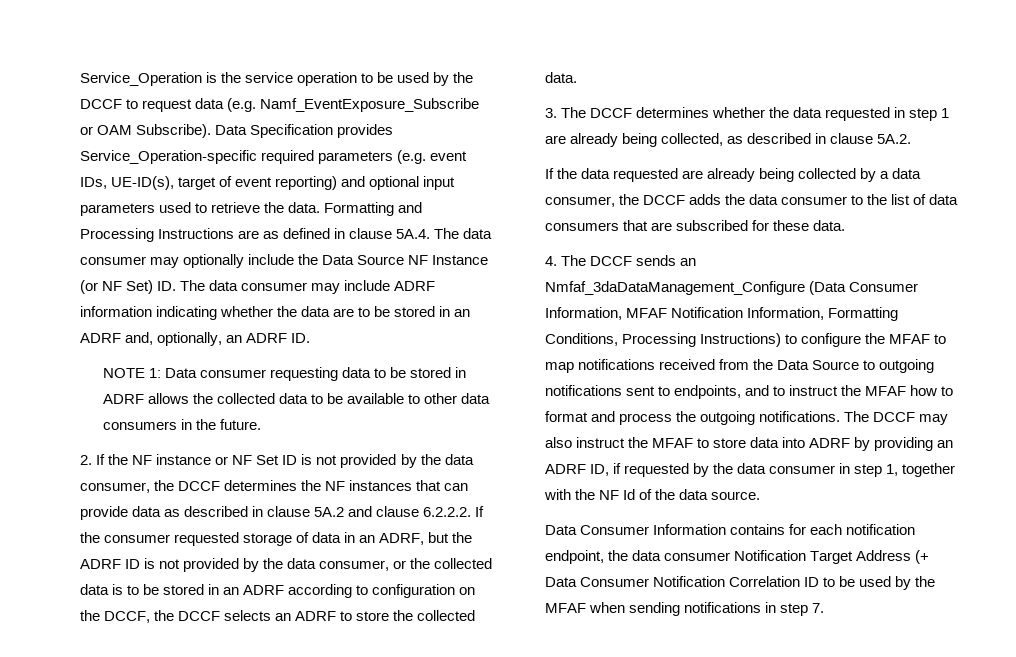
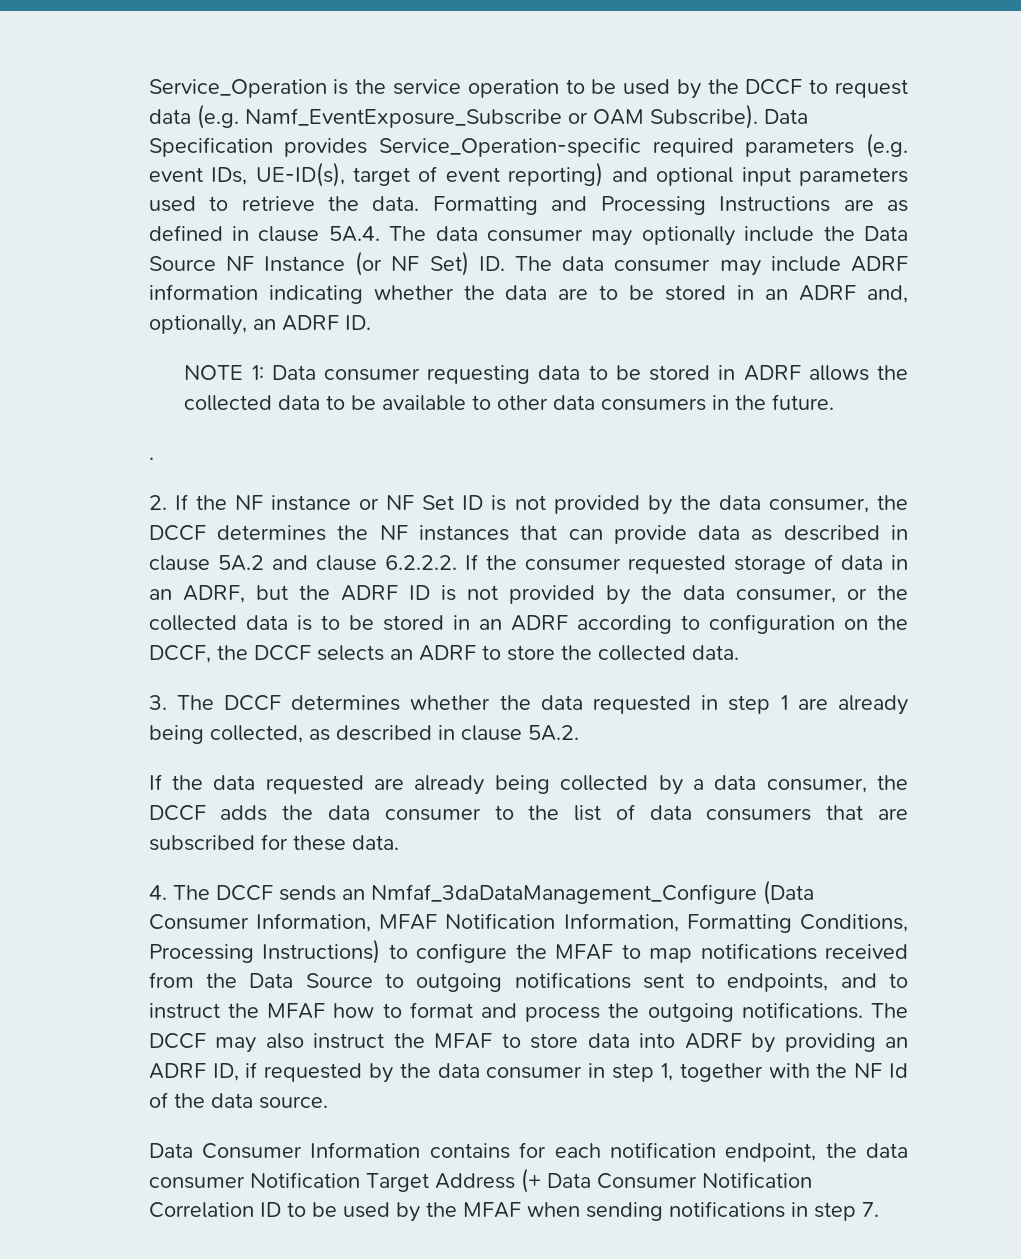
(262, 424) none -> [148,457,154,460] // .

